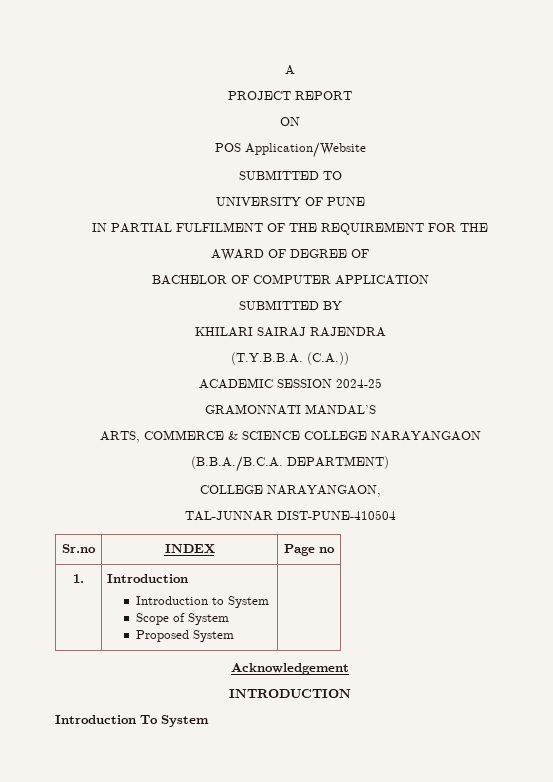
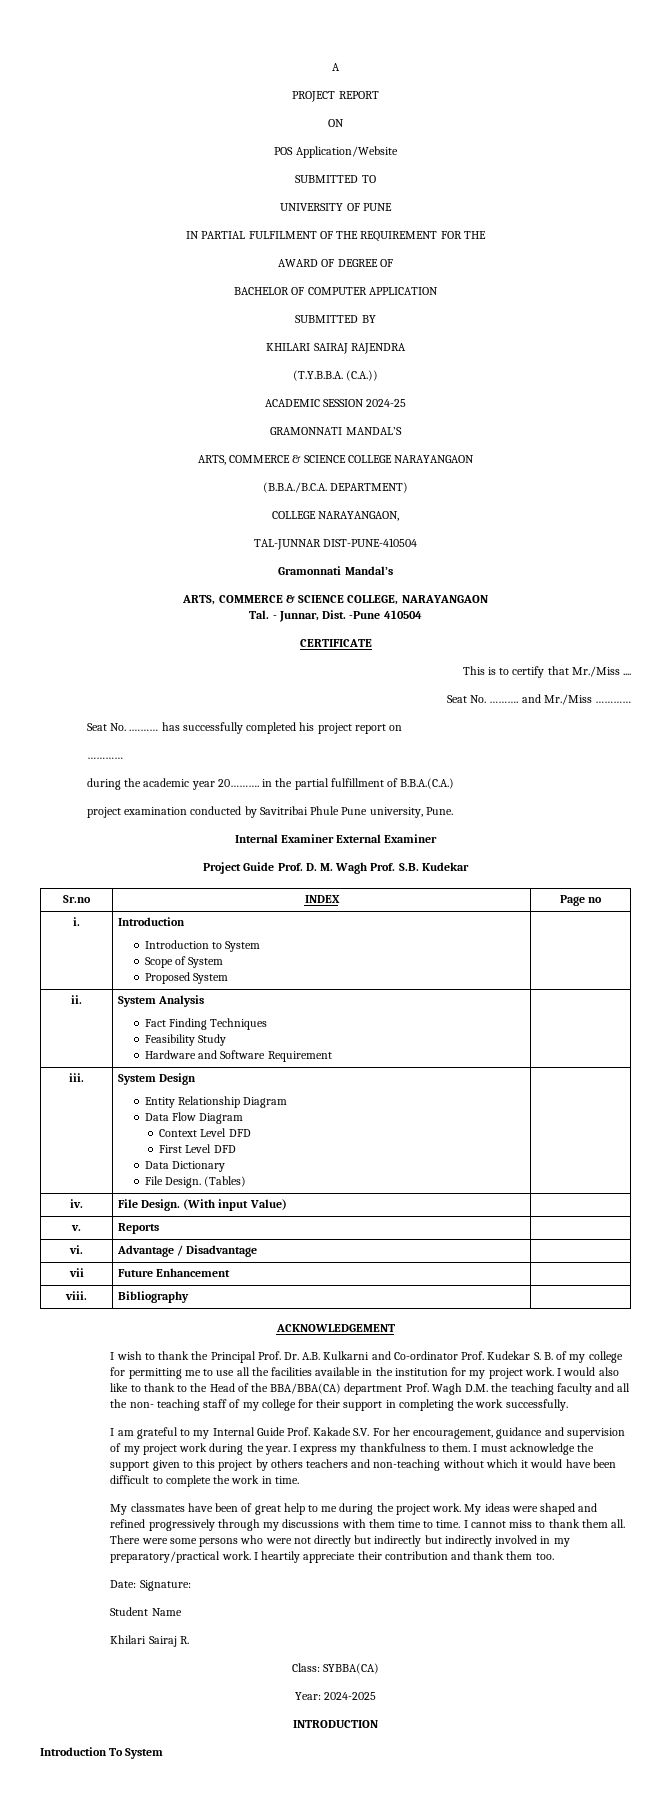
(396, 515) none -> [278,566,393,575] [182,595,488,605] [249,610,422,622] [299,639,372,647] [462,666,631,678] [446,694,631,705] [86,722,403,734] [86,757,123,759] [86,778,455,790] [86,806,453,818] [234,834,438,843] [203,862,469,874] // Gramonnati Mandal’s // ARTS, COMMERCE & SCIENCE COLLEGE, NARAYANGAON // Tal. - Junnar, Dist. -Pune 410504 // CERTIFICATE // This is to certify that Mr./Miss .... // Seat No. ………. and Mr./Miss ………… // Seat No. .……… has successfully completed his project report on // ………… // during the academic year 20………. in the partial fulfillment of B.B.A.(C.A.) // project examination conducted by Savitribai Phule Pune university, Pune. // Internal Examiner External Examiner // Project Guide Prof. D. M. Wagh Prof. S.B. Kudekar
[73,574,84,583] 1. -> [73,917,80,926] i.
[231,663,349,675] // Acknowledgement -> [71,995,82,1004] [117,995,204,1007] [145,1018,268,1030] [145,1034,227,1046] [145,1050,332,1062] [69,1073,84,1082] [117,1073,196,1085] [145,1096,288,1108] [145,1112,244,1124] [159,1128,251,1137] [159,1144,236,1153] [145,1161,226,1172] [145,1176,247,1188] [70,1199,83,1208] [117,1199,287,1211] [71,1225,81,1231] [117,1223,159,1234] [69,1245,83,1254] [116,1245,258,1257] [68,1268,84,1277] [117,1268,230,1277] [65,1291,87,1300] [117,1291,189,1303] [275,1324,395,1332] [110,1351,623,1363] [110,1367,619,1379] [110,1383,631,1395] [110,1399,568,1411] [110,1427,625,1439] [110,1443,595,1455] [110,1459,616,1471] [110,1475,299,1487] [110,1503,598,1515] [110,1519,626,1531] [110,1535,570,1547] [110,1551,554,1563] [110,1580,191,1591] [110,1607,182,1616] [110,1635,189,1647] [291,1663,380,1674] [294,1692,377,1700] // ii. | System Analysis // Fact Finding Techniques // Feasibility Study // Hardware and Software Requirement | // iii. | System Design // Entity Relationship Diagram // Data Flow Diagram // Context Level DFD // First Level DFD // Data Dictionary // File Design. (Tables) | // iv. | File Design. (With input Value) | // v. | Reports | // vi. | Advantage / Disadvantage | // vii | Future Enhancement | // viii. | Bibliography | // ACKNOWLEDGEMENT // I wish to thank the Principal Prof. Dr. A.B. Kulkarni and Co-ordinator Prof. Kudekar S. B. of my college for permitting me to use all the facilities available in the institution for my project work. I would also like to thank to the Head of the BBA/BBA(CA) department Prof. Wagh D.M. the teaching faculty and all the non- teaching staff of my college for their support in completing the work successfully. // I am grateful to my Internal Guide Prof. Kakade S.V. For her encouragement, guidance and supervision of my project work during the year. I express my thankfulness to them. I must acknowledge the support given to this project by others teachers and non-teaching without which it would have been difficult to complete the work in time. // My classmates have been of great help to me during the project work. My ideas were shaped and refined progressively through my discussions with them time to time. I cannot miss to thank them all. There were some persons who were not directly but indirectly but indirectly involved in my preparatory/practical work. I heartily appreciate their contribution and thank them too. // Date: Signature: // Student Name // Khilari Sairaj R. // Class: SYBBA(CA) // Year: 2024-2025

